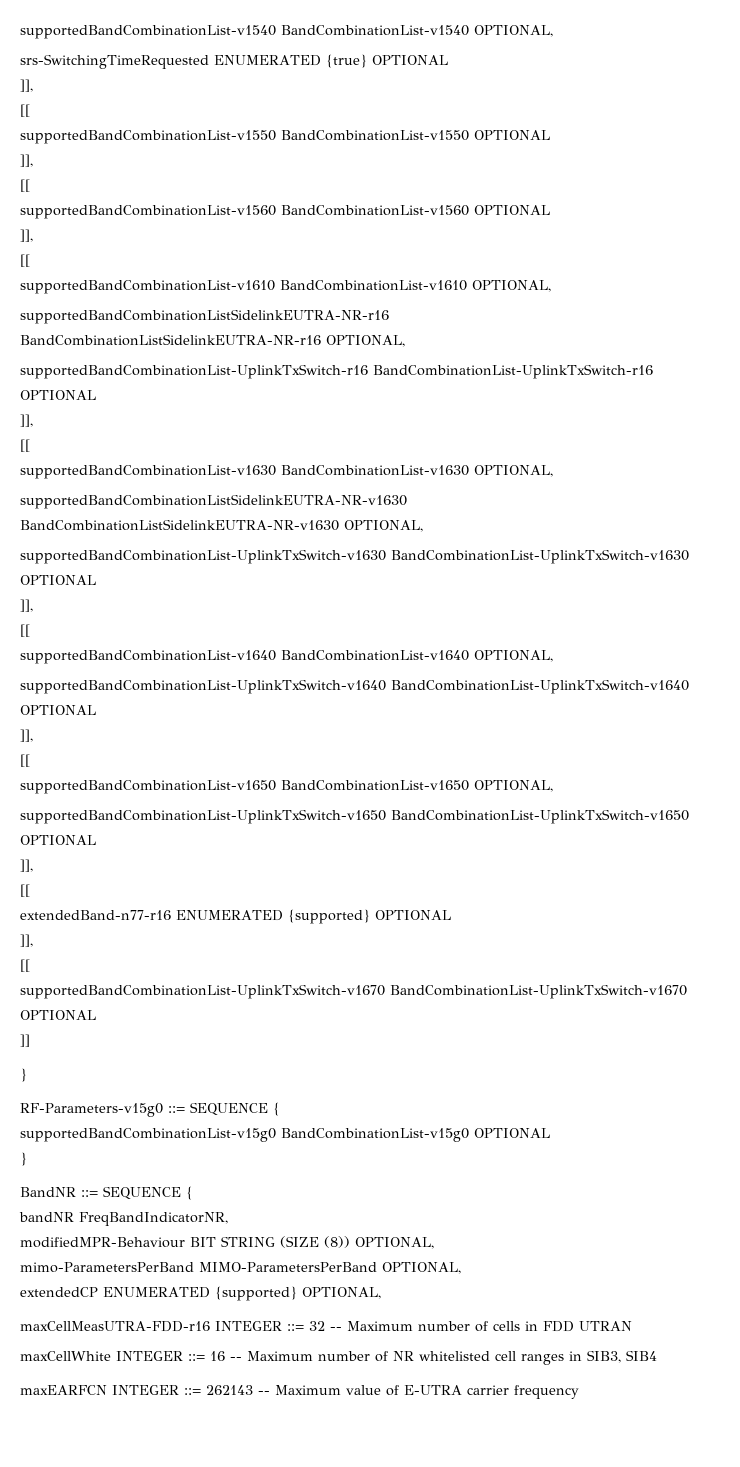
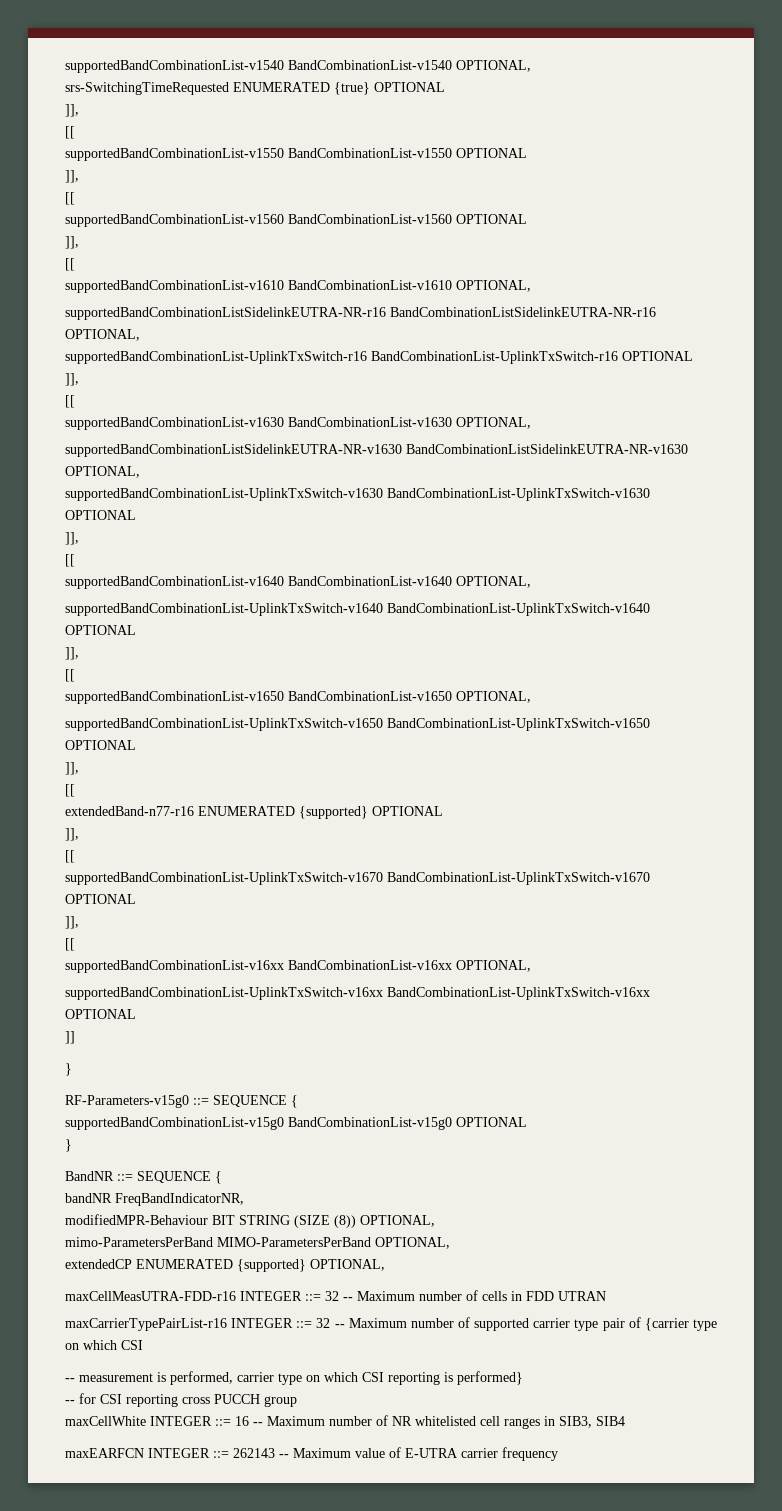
(96, 1015) none -> [65,916,79,929] [65,938,75,951] [65,960,531,973] [65,987,650,1000] [65,1009,136,1019] // ]], // [[ // supportedBandCombinationList-v16xx BandCombinationList-v16xx OPTIONAL, // supportedBandCombinationList-UplinkTxSwitch-v16xx BandCombinationList-UplinkTxSwitch-v16xx OPTIONAL
(632, 1326) none -> [65,1317,717,1331] [65,1340,143,1350] [65,1371,523,1385] [65,1393,297,1407] // maxCarrierTypePairList-r16 INTEGER ::= 32 -- Maximum number of supported carrier type pair of {carrier type on which CSI // -- measurement is performed, carrier type on which CSI reporting is performed} // -- for CSI reporting cross PUCCH group

